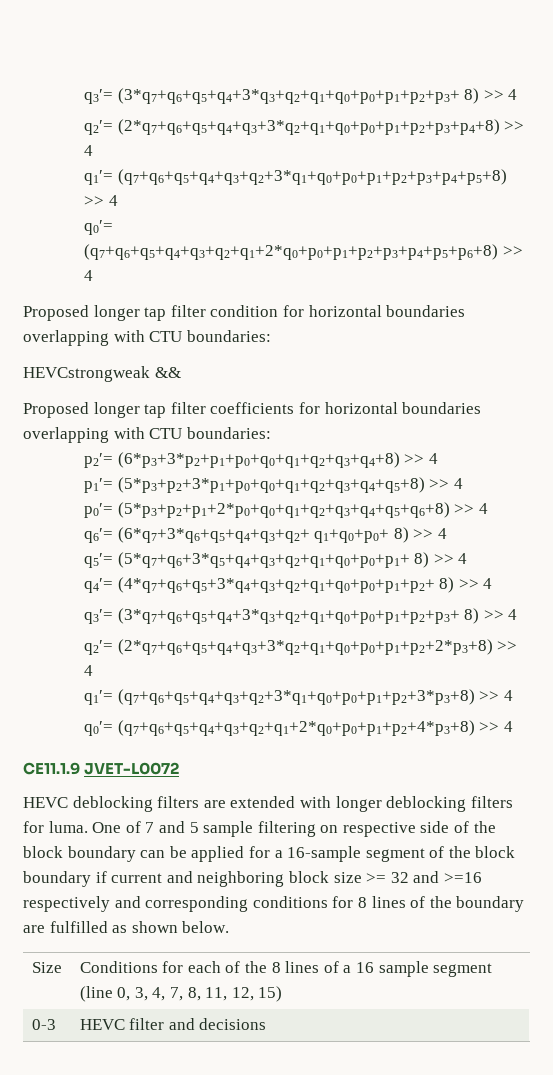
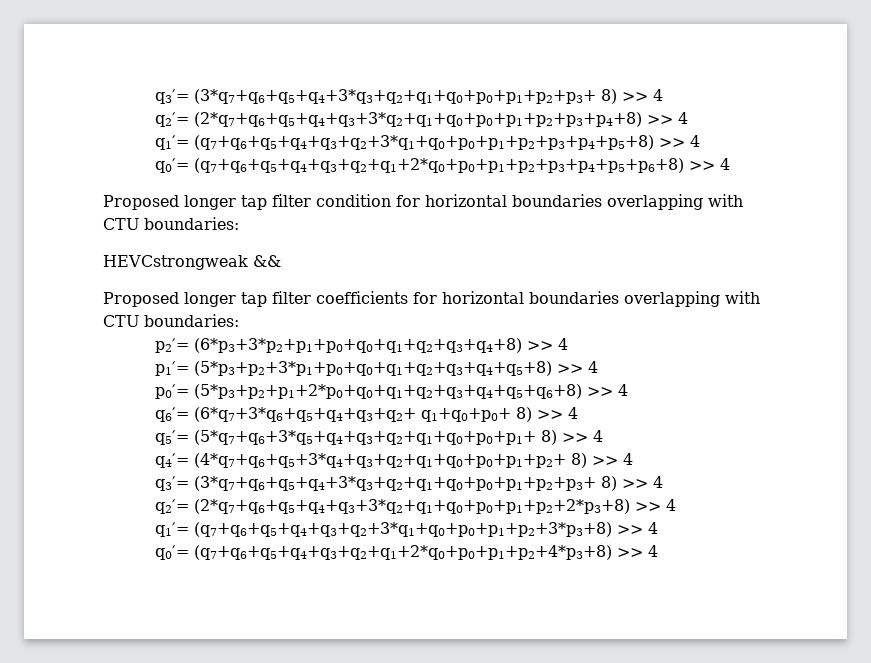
[23,762,180,775] [23,796,513,812] [23,821,496,837] [23,846,516,862] [23,871,482,887] [23,896,525,912] [23,921,230,933] [31,962,62,973] [79,961,493,977] [79,986,283,1002] [31,1019,56,1030] [79,1018,267,1030] // CE11.1.9 JVET-L0072 // HEVC deblocking filters are extended with longer deblocking filters for luma. One of 7 and 5 sample filtering on respective side of the block boundary can be applied for a 16-sample segment of the block boundary if current and neighboring block size >= 32 and >=16 respectively and corresponding conditions for 8 lines of the boundary are fulfilled as shown below. // Size | Conditions for each of the 8 lines of a 16 sample segment (line 0, 3, 4, 7, 8, 11, 12, 15) // 0-3 | HEVC filter and decisions -> (659, 551) none

